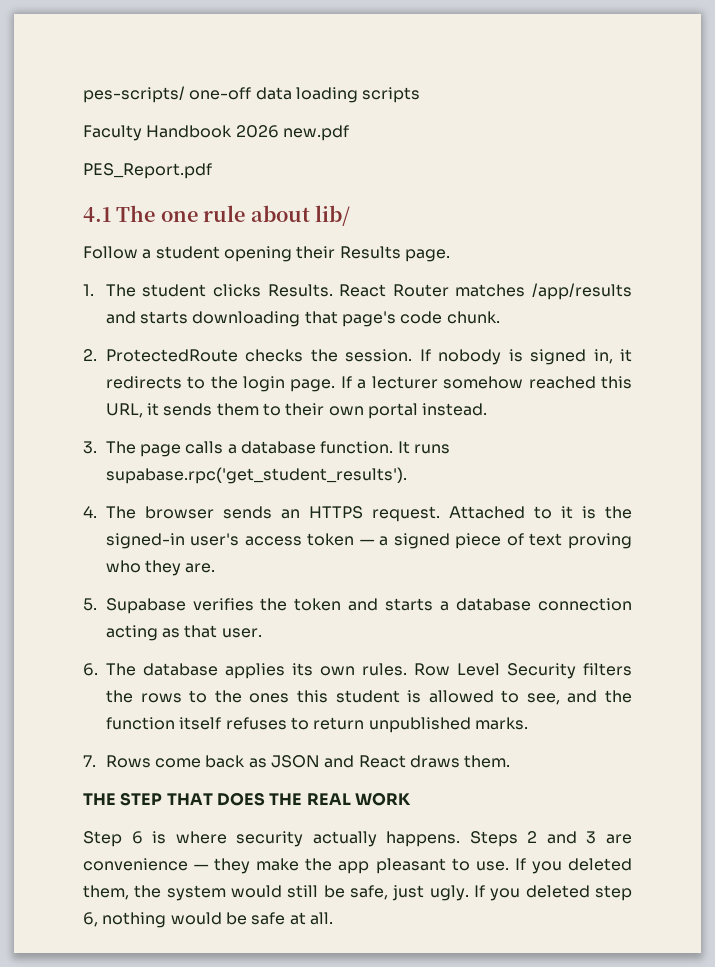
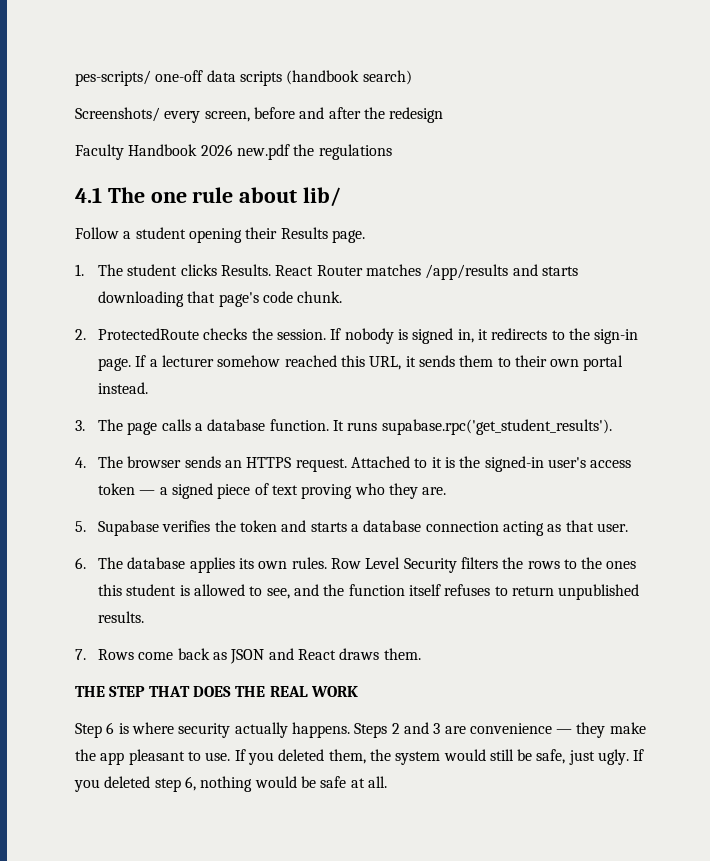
[295,87,358,103] loading -> (236, 76) none
(421, 95) none -> [286,70,412,85] [75,107,444,123] (handbook search) // Screenshots/ every screen, before and after the redesign
[83,163,212,179] // PES_Report.pdf -> [293,144,392,160] the regulations
[242,376,285,392] login -> [594,329,639,344] sign-in
[474,717,528,730] marks. -> [97,611,144,623] results.

